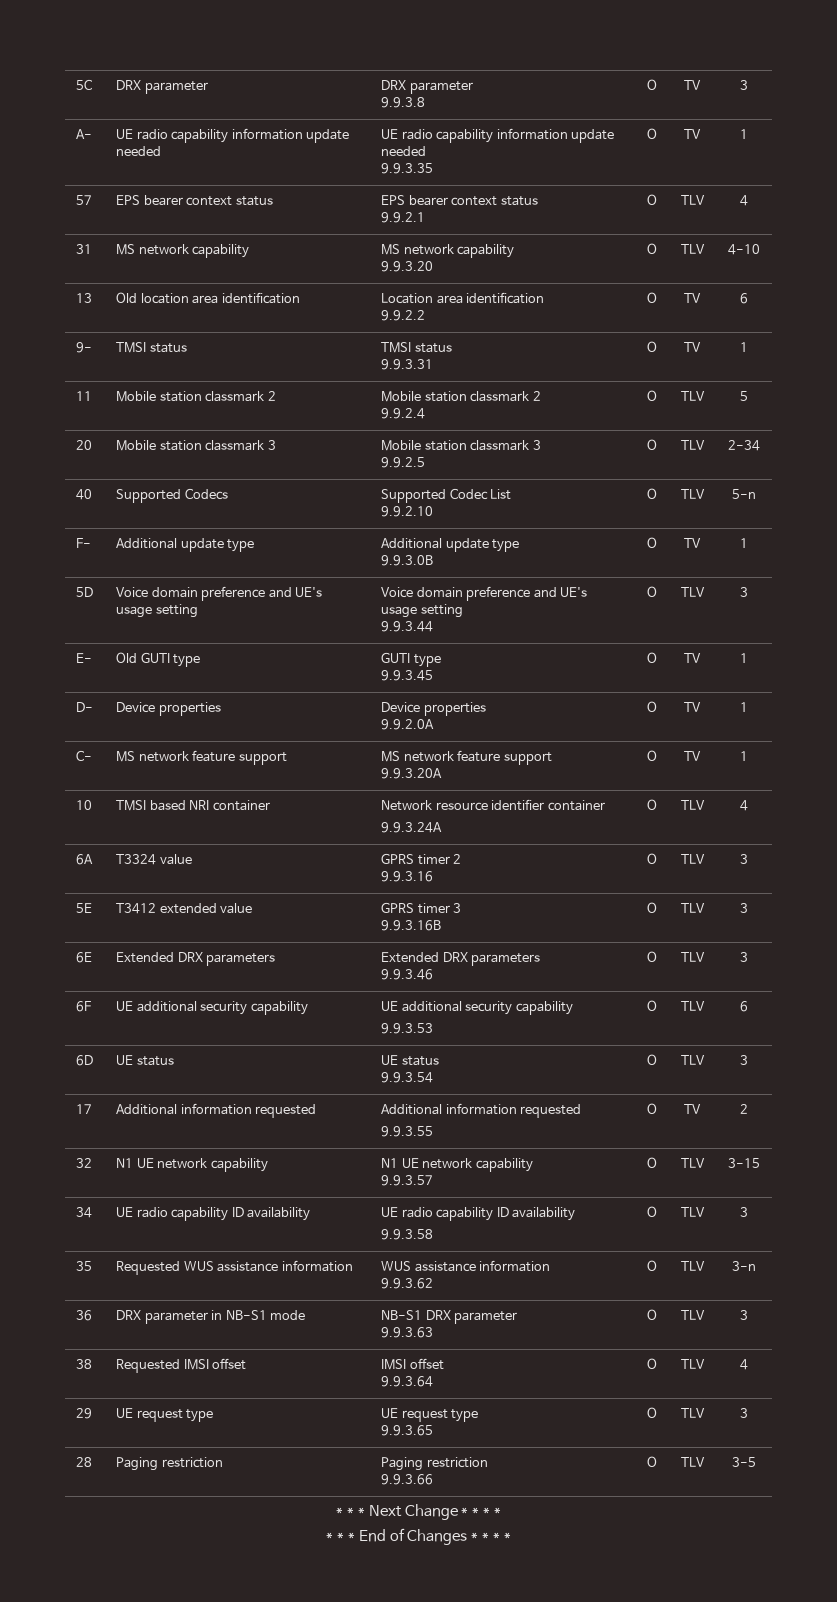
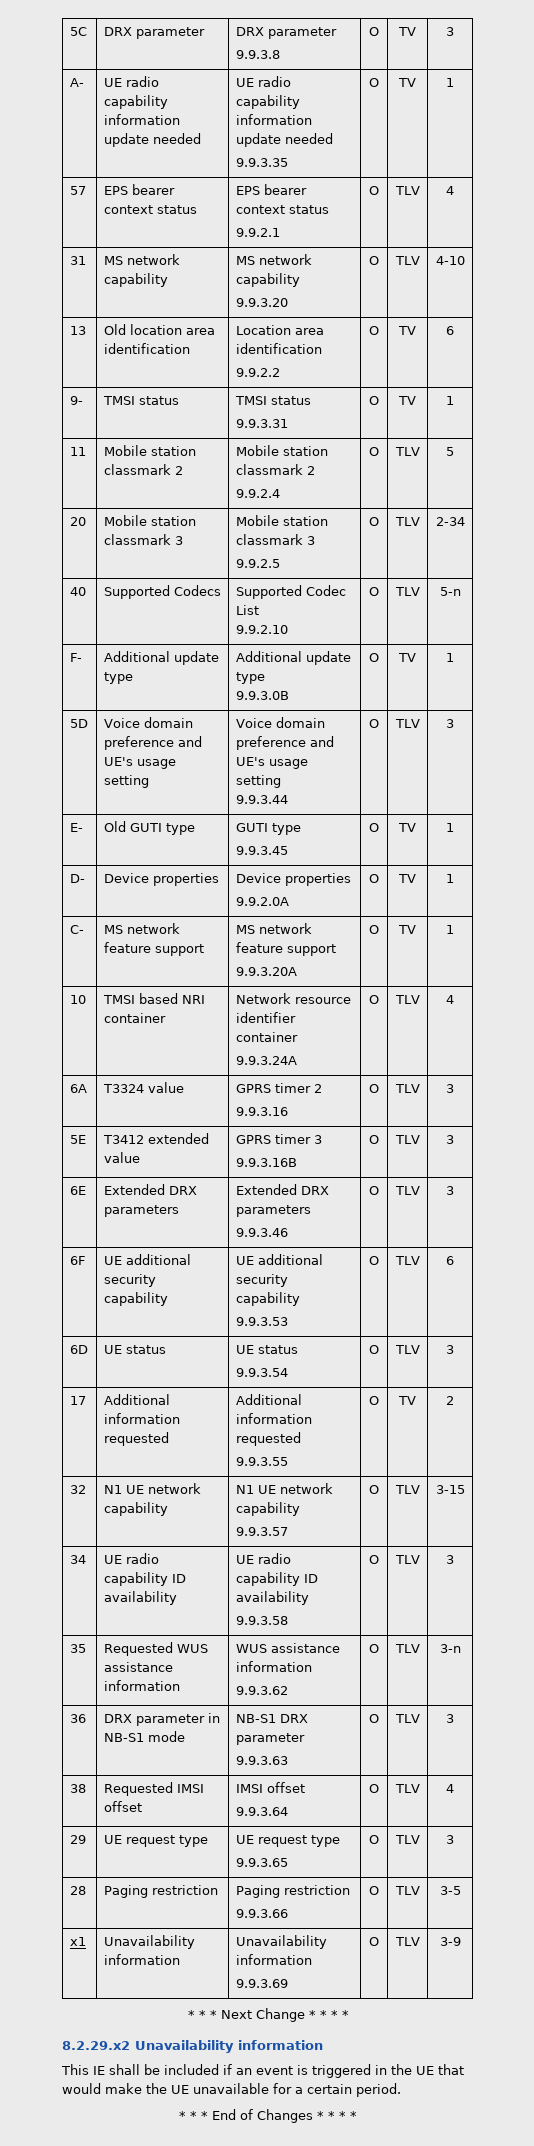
(756, 1462) none -> [69,1937,86,1946] [103,1935,195,1949] [103,1954,180,1965] [235,1935,327,1949] [235,1954,312,1965] [235,1979,288,1988] [369,1937,379,1946] [394,1937,420,1946] [439,1937,461,1946] // x1 | Unavailability information | Unavailability information // 9.9.3.69 | O | TLV | 3-9
(502, 1511) none -> [62,2040,323,2053] [61,2064,464,2078] [62,2083,401,2097] // 8.2.29.x2 Unavailability information // This IE shall be included if an event is triggered in the UE that would make the UE unavailable for a certain period.

